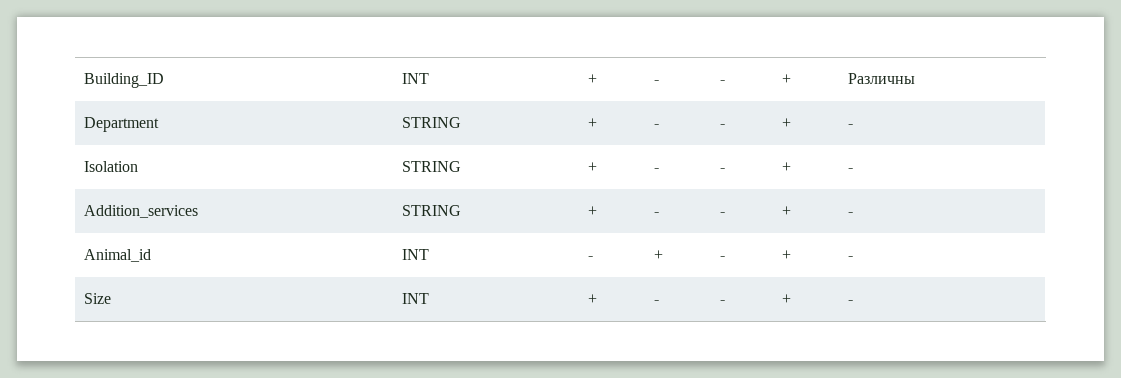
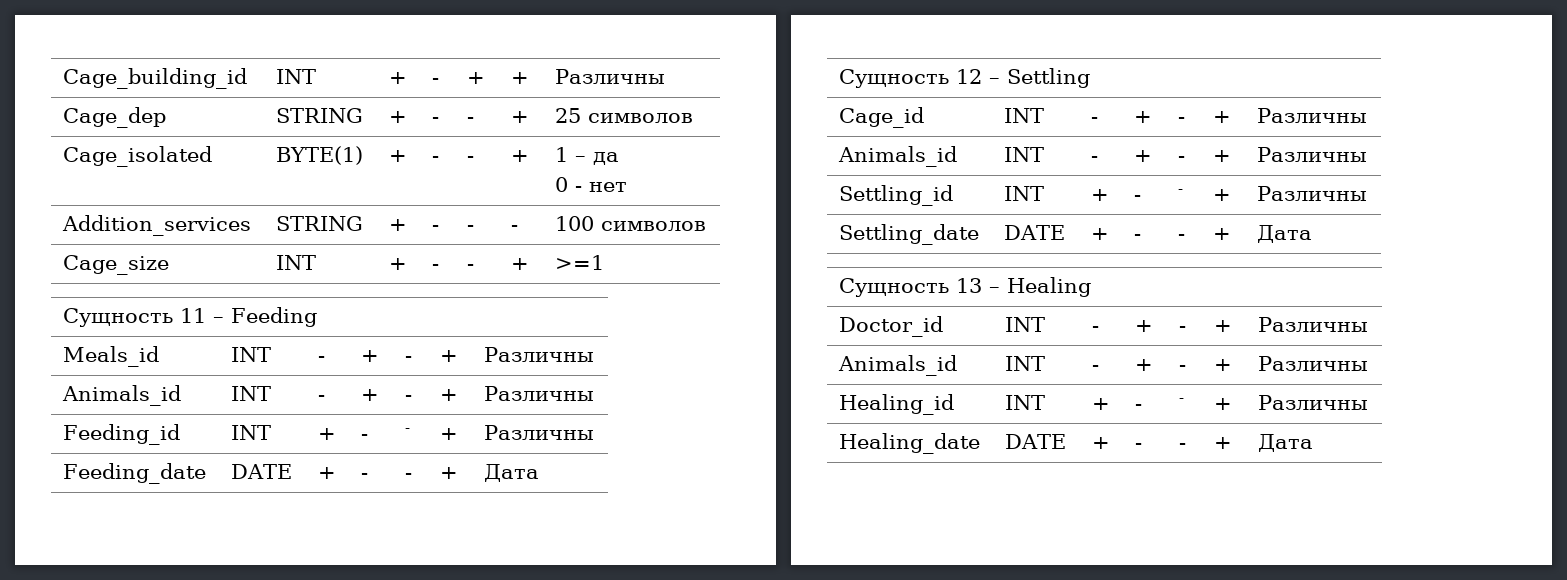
[83,73,164,88] [401,73,429,84] [587,74,597,84] [653,80,659,84] [719,80,725,84] [781,74,791,84] [847,73,915,84] [83,117,159,132] [401,117,461,128] [587,118,597,128] [653,124,659,128] [719,124,725,128] [781,118,791,128] [847,124,853,128] [83,161,138,172] [401,161,461,172] [587,162,597,172] [653,168,659,172] [719,168,725,172] [781,162,791,172] [847,168,853,172] [83,205,198,218] [401,205,461,216] [587,206,597,216] [653,212,659,216] [719,212,725,216] [781,206,791,216] [847,212,853,216] [83,249,151,262] [401,249,429,260] [587,256,593,260] [653,250,663,260] [719,256,725,260] [781,250,791,260] [847,256,853,260] [83,293,111,304] [401,293,429,304] [587,294,597,304] [653,300,659,304] [719,300,725,304] [781,294,791,304] [847,300,853,304] Building_ID | INT | + | - | - | + | Различны // Department | STRING | + | - | - | + | - // Isolation | STRING | + | - | - | + | - // Addition_services | STRING | + | - | - | + | - // Animal_id | INT | - | + | - | + | - // Size | INT | + | - | - | + | - -> [63,68,248,89] [276,69,317,84] [389,72,408,84] [432,78,440,84] [467,72,486,84] [511,72,530,84] [555,69,666,84] [63,107,167,128] [276,108,364,123] [389,111,408,123] [432,117,440,123] [467,117,475,123] [511,111,530,123] [555,108,694,123] [63,146,213,167] [276,146,364,165] [389,150,408,162] [432,156,440,162] [467,156,475,162] [511,150,530,162] [555,147,620,165] [555,177,628,192] [62,215,252,236] [276,216,364,231] [389,219,408,231] [432,225,440,231] [467,225,475,231] [511,225,519,231] [555,216,707,231] [63,255,170,275] [276,255,317,270] [389,258,408,270] [432,264,440,270] [467,264,475,270] [511,258,530,270] [555,255,605,270] [63,307,318,327] [63,346,160,367] [231,347,272,362] [318,356,326,362] [361,350,380,362] [405,356,413,362] [440,350,459,362] [484,347,595,362] [62,385,182,406] [231,386,272,401] [318,395,326,401] [361,389,380,401] [405,395,413,401] [440,389,459,401] [484,386,595,401] [63,424,181,445] [231,425,272,440] [318,428,337,440] [361,434,369,440] [405,428,411,433] [440,428,459,440] [484,425,595,440] [63,463,207,484] [231,464,293,479] [318,467,337,479] [361,473,369,479] [405,473,413,479] [440,467,459,479] [484,464,540,482] [839,68,1091,88] [839,107,925,128] [1004,108,1045,123] [1091,117,1099,123] [1134,111,1153,123] [1178,117,1186,123] [1213,111,1232,123] [1257,108,1368,123] [838,146,958,167] [1004,147,1045,162] [1091,156,1099,162] [1134,150,1153,162] [1178,156,1186,162] [1213,150,1232,162] [1257,147,1368,162] [839,185,954,206] [1004,186,1045,201] [1091,189,1110,201] [1134,195,1142,201] [1178,189,1184,194] [1213,189,1232,201] [1257,186,1368,201] [839,224,980,245] [1004,225,1066,240] [1091,228,1110,240] [1134,234,1142,240] [1178,234,1186,240] [1213,228,1232,240] [1257,225,1313,243] [839,277,1092,297] [839,316,944,337] [1005,317,1046,332] [1092,326,1100,332] [1135,320,1154,332] [1179,326,1187,332] [1214,320,1233,332] [1258,317,1369,332] [838,355,958,376] [1005,356,1046,371] [1092,365,1100,371] [1135,359,1154,371] [1179,365,1187,371] [1214,359,1233,371] [1258,356,1369,371] [839,394,955,415] [1005,395,1046,410] [1092,398,1111,410] [1135,404,1143,410] [1179,398,1185,403] [1214,398,1233,410] [1258,395,1369,410] [839,433,981,454] [1005,434,1067,449] [1092,437,1111,449] [1135,443,1143,449] [1179,443,1187,449] [1214,437,1233,449] [1258,434,1314,452] Cage_building_id | INT | + | - | + | + | Различны // Cage_dep | STRING | + | - | - | + | 25 символов // Cage_isolated | BYTE(1) | + | - | - | + | 1 – да // 0 - нет // Addition_services | STRING | + | - | - | - | 100 символов // Cage_size | INT | + | - | - | + | >=1 // Сущность 11 – Feeding // Meals_id | INT | - | + | - | + | Различны // Animals_id | INT | - | + | - | + | Различны // Feeding_id | INT | + | - | - | + | Различны // Feeding_date | DATE | + | - | - | + | Дата // Сущность 12 – Settling // Cage_id | INT | - | + | - | + | Различны // Animals_id | INT | - | + | - | + | Различны // Settling_id | INT | + | - | - | + | Различны // Settling_date | DATE | + | - | - | + | Дата // Сущность 13 – Healing // Doctor_id | INT | - | + | - | + | Различны // Animals_id | INT | - | + | - | + | Различны // Healing_id | INT | + | - | - | + | Различны // Healing_date | DATE | + | - | - | + | Дата

